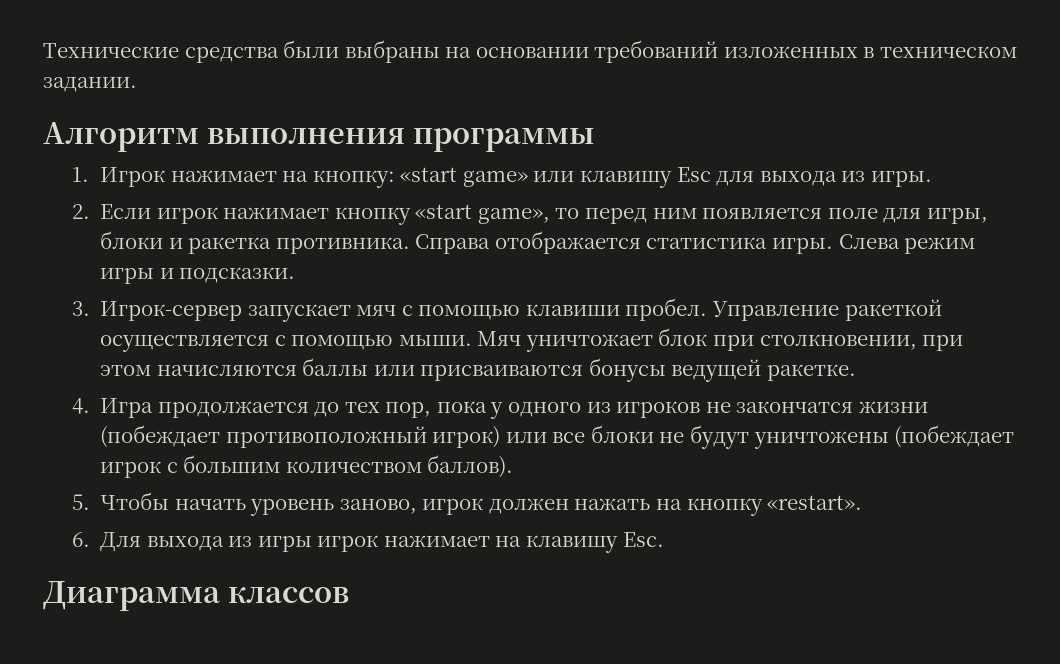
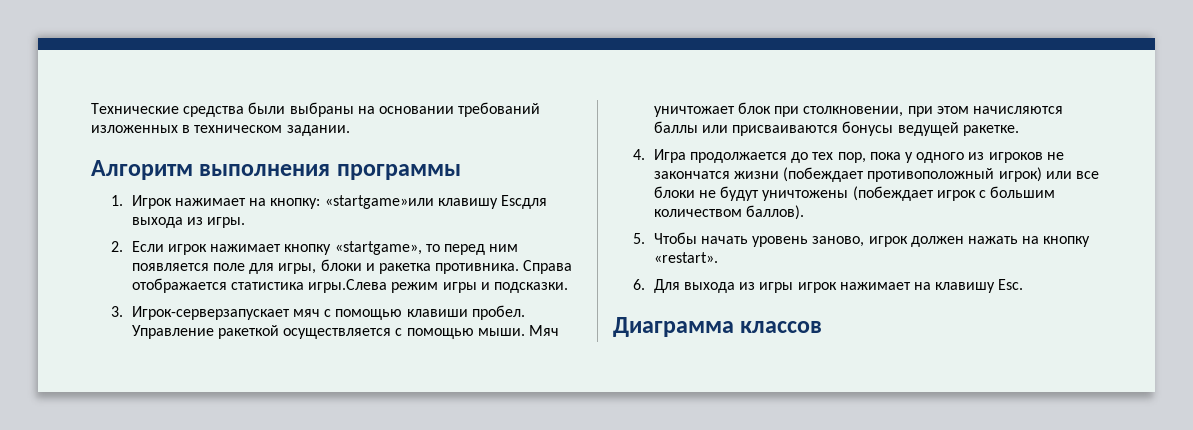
[400,167,755,188] «start game» или клавишу Esc для -> [324,195,548,209] «startgame»или клавишу Escдля
[415,204,550,224] «start game», -> [334,241,422,255] «startgame»,
[772,234,900,254] игры. Слева -> [308,279,388,293] игры.Слева
[100,301,351,322] Игрок-сервер запускает -> [131,306,290,320] Игрок-серверзапускает

